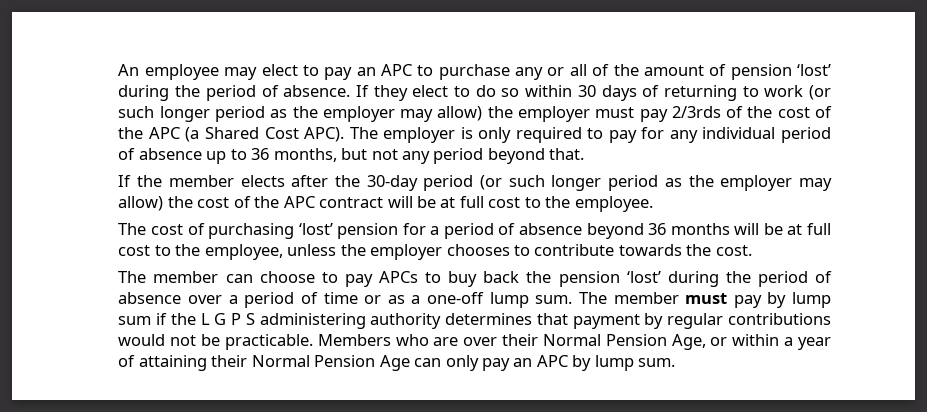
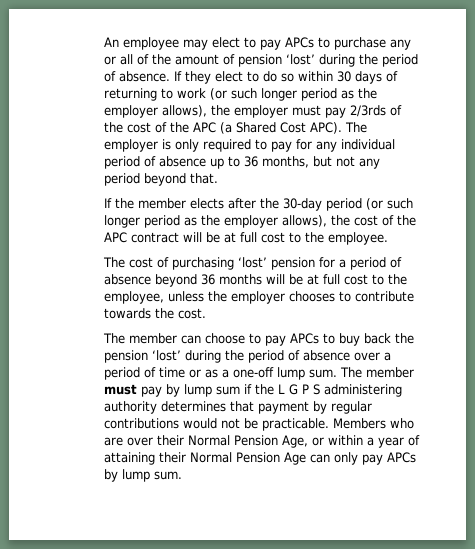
[356,64,412,76] an APC -> [285,37,315,48] APCs
[400,106,483,122] may allow) -> [162,105,208,117] allows),
[798,178,832,191] [118,196,164,211] may allow) -> [282,215,328,227] allows),
[513,355,568,367] an APC -> [387,452,417,463] APCs

